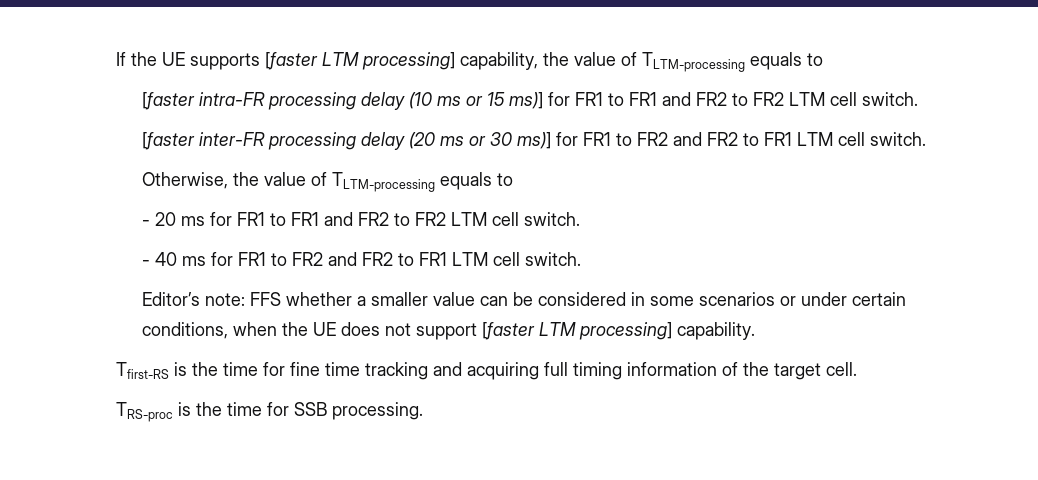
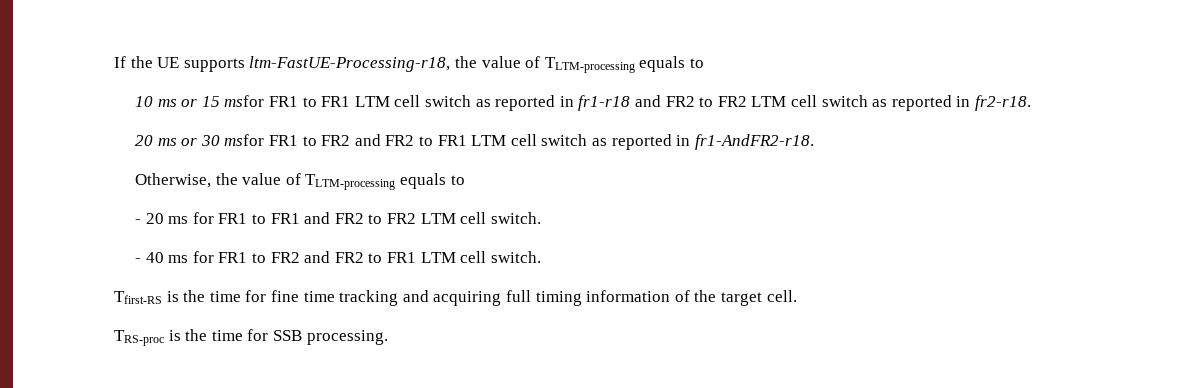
[264,52,823,72] [141,92,433,110] [faster LTM processing] capability, the value of TLTM-processing equals to // [faster intra-FR processing delay (10 -> [249,56,704,73] [135,96,154,107] ltm-FastUE-Processing-r18, the value of TLTM-processing equals to // 10
[508,92,918,109] [141,132,436,150] ms)] for FR1 to FR1 and FR2 to FR2 LTM cell switch. // [faster inter-FR processing delay (20 -> [224,95,1031,111] [135,135,154,146] msfor FR1 to FR1 LTM cell switch as reported in fr1-r18 and FR2 to FR2 LTM cell switch as reported in fr2-r18. // 20
[516,132,926,149] ms)] for FR1 to FR2 and FR2 to FR1 LTM cell switch. -> [224,134,814,150] msfor FR1 to FR2 and FR2 to FR1 LTM cell switch as reported in fr1-AndFR2-r18.
[141,292,906,306] [141,322,755,340] // Editor’s note: FFS whether a smaller value can be considered in some scenarios or under certain conditions, when the UE does not support [faster LTM processing] capability. -> (541, 257) none

